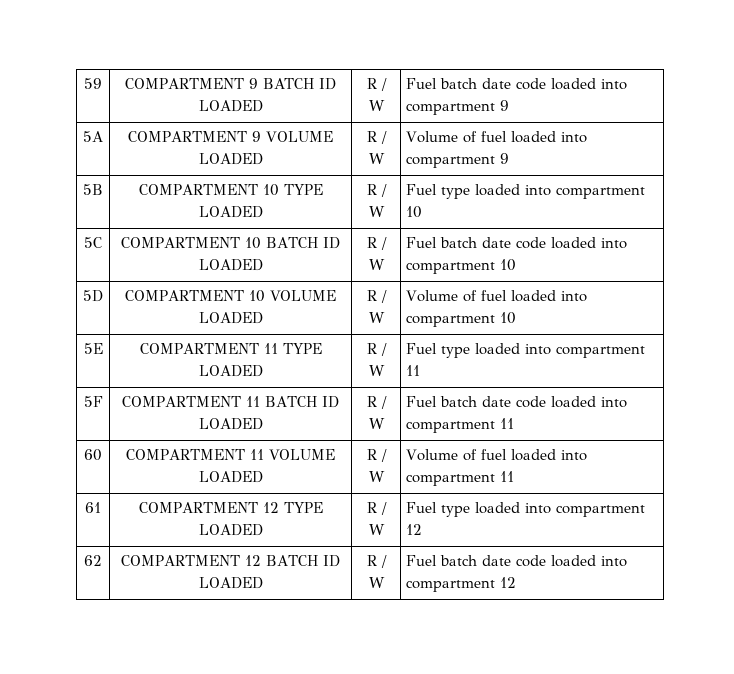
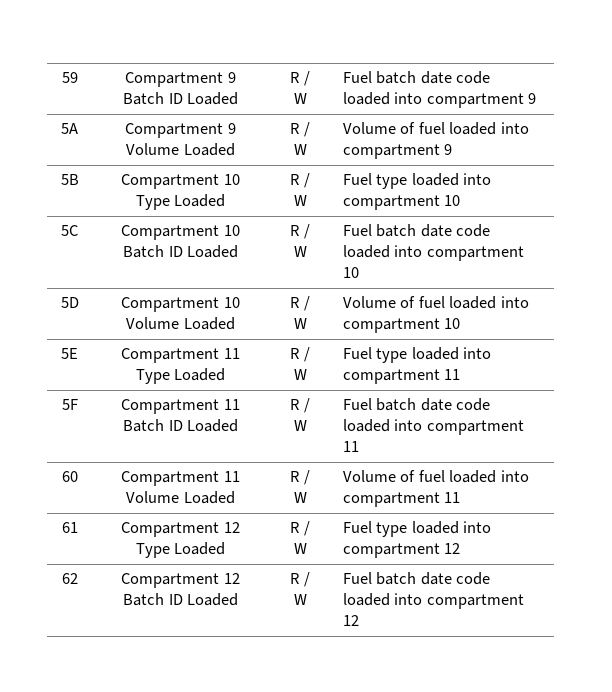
[124,78,337,90] [198,100,263,112] COMPARTMENT 9 BATCH ID LOADED -> [125,72,236,87] [123,92,238,105] Compartment 9 Batch ID Loaded
[128,131,333,142] [198,153,263,165] COMPARTMENT 9 VOLUME LOADED -> [125,123,236,138] [126,143,235,156] Compartment 9 Volume Loaded
[138,184,323,196] [198,206,263,218] COMPARTMENT 10 TYPE LOADED -> [121,174,240,189] [135,194,226,210] Compartment 10 Type Loaded
[121,237,340,249] [198,259,263,271] COMPARTMENT 10 BATCH ID LOADED -> [121,225,240,240] [123,245,238,258] Compartment 10 Batch ID Loaded
[124,290,337,302] [198,312,263,324] COMPARTMENT 10 VOLUME LOADED -> [121,297,240,312] [126,317,235,330] Compartment 10 Volume Loaded
[139,343,322,354] [198,365,263,377] COMPARTMENT 11 TYPE LOADED -> [121,348,240,363] [135,368,226,384] Compartment 11 Type Loaded
[122,396,339,408] [198,418,263,430] COMPARTMENT 11 BATCH ID LOADED -> [121,399,240,414] [123,419,238,432] Compartment 11 Batch ID Loaded
[125,449,336,460] [198,471,263,483] COMPARTMENT 11 VOLUME LOADED -> [121,471,240,486] [126,491,235,504] Compartment 11 Volume Loaded
[138,502,323,513] [198,524,263,536] COMPARTMENT 12 TYPE LOADED -> [121,522,240,537] [135,542,226,558] Compartment 12 Type Loaded
[121,555,340,567] [198,577,263,589] COMPARTMENT 12 BATCH ID LOADED -> [121,573,240,588] [123,593,238,606] Compartment 12 Batch ID Loaded

